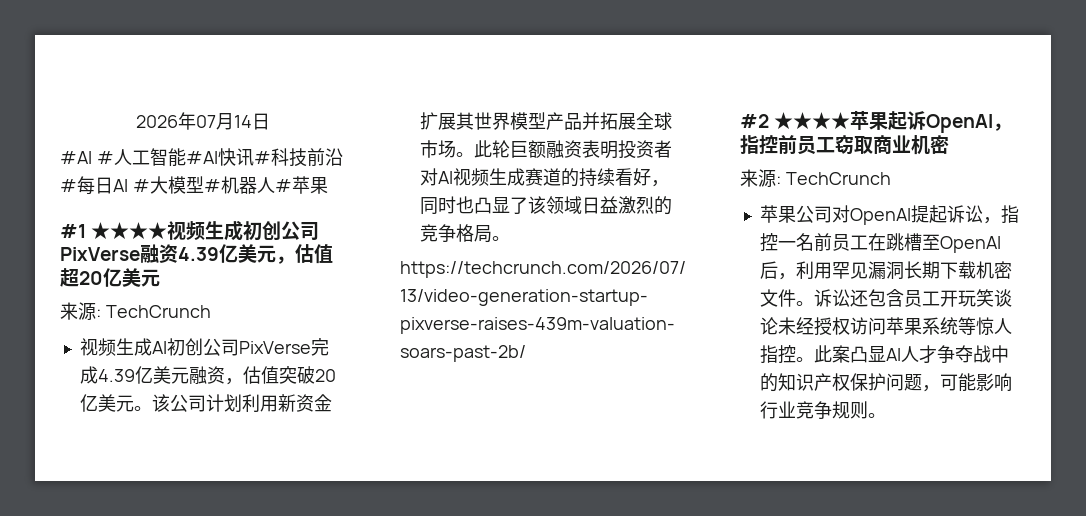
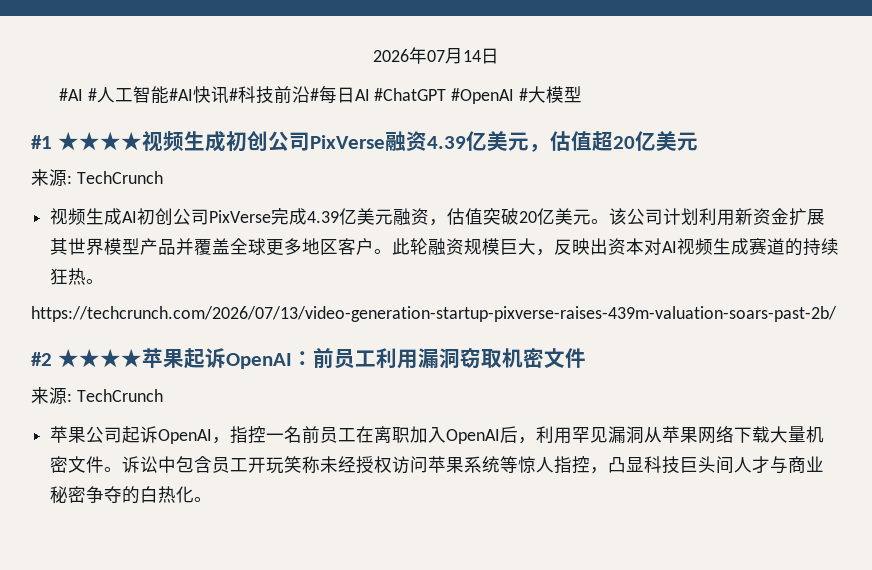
(128, 185) none -> [374,88,515,104] #ChatGPT #OpenAI
[203,176,328,194] #机器人#苹果 -> (582, 94) none
[599,112,672,130] [419,140,672,159] 拓展全球市场。此轮巨额融资表明投资者 -> [194,238,645,256] 覆盖全球更多地区客户。此轮融资规模巨大，反映出资本
[614,168,669,187] [419,196,672,215] [419,224,492,243] 看好，同时也凸显了该领域日益激烈的竞争格局 -> [50,268,87,285] 狂热
[993,123,1013,131] [740,135,949,155] ，指控前员工窃取商业机密 -> [291,348,586,369] ：前员工利用漏洞窃取机密文件
[831,205,983,225] 对OpenAI提起诉讼 -> [122,426,213,444] 起诉OpenAI
[885,233,940,251] 跳槽至 -> [374,426,447,443] 离职加入
[903,261,976,279] 长期下载 -> [644,426,807,444] 从苹果网络下载大量
[849,289,868,307] 还 -> [158,456,177,473] 中
[993,289,1012,307] [759,317,778,335] 谈论 -> [302,456,321,473] 称
[795,345,1009,363] [759,373,1012,392] [759,401,868,419] 。此案凸显AI人才争夺战中的知识产权保护问题，可能影响行业竞争规则 -> [590,456,825,474] [50,486,195,504] ，凸显科技巨头间人才与商业秘密争夺的白热化

